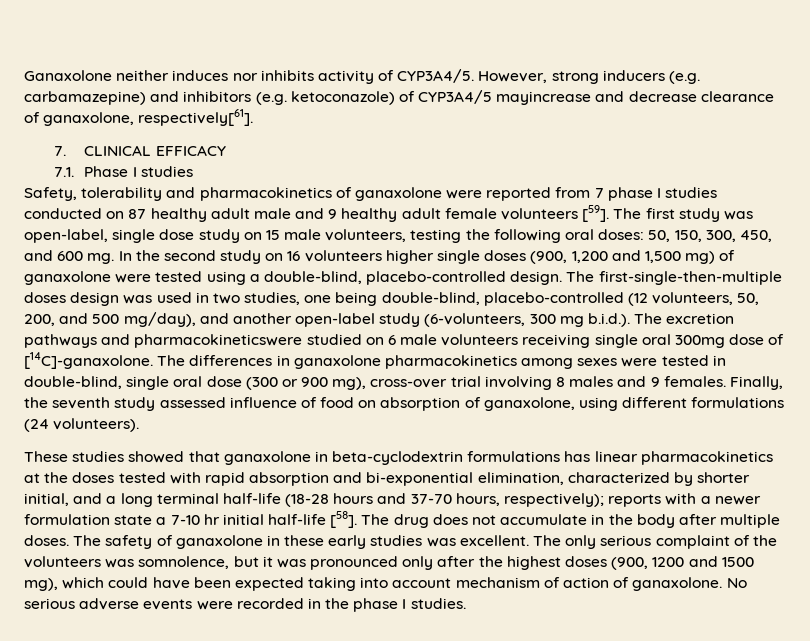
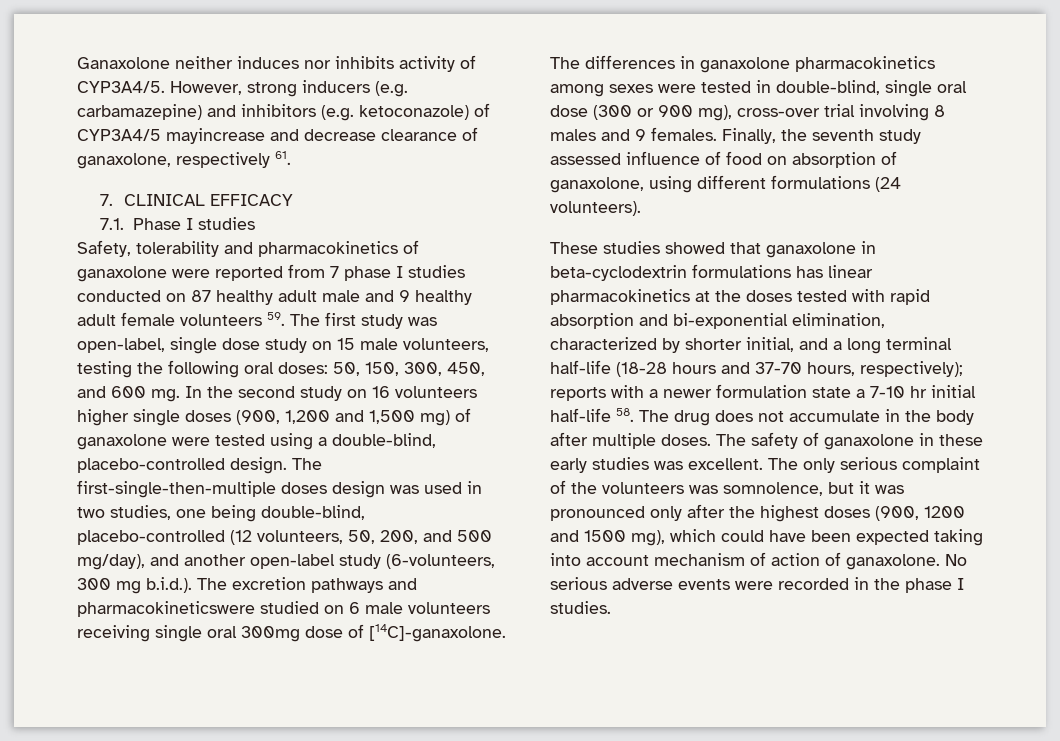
[138,109,254,126] respectively[61]. -> [176,151,291,168] respectively 61.
[582,205,610,222] [59]. -> [267,312,285,326] 59.
[330,511,358,528] [58]. -> [616,408,634,422] 58.

